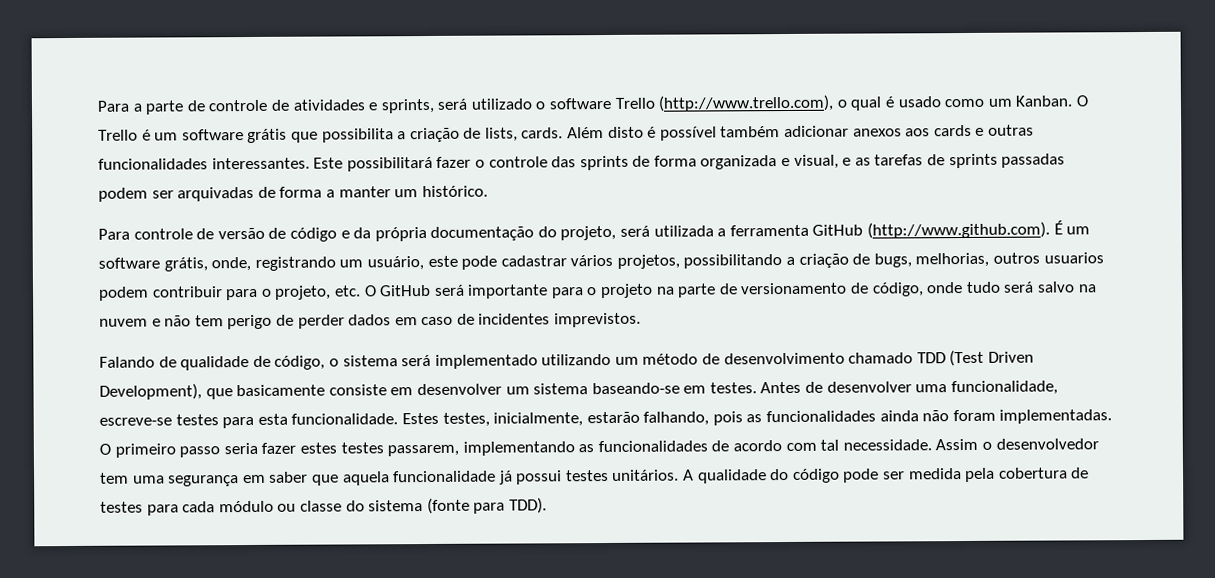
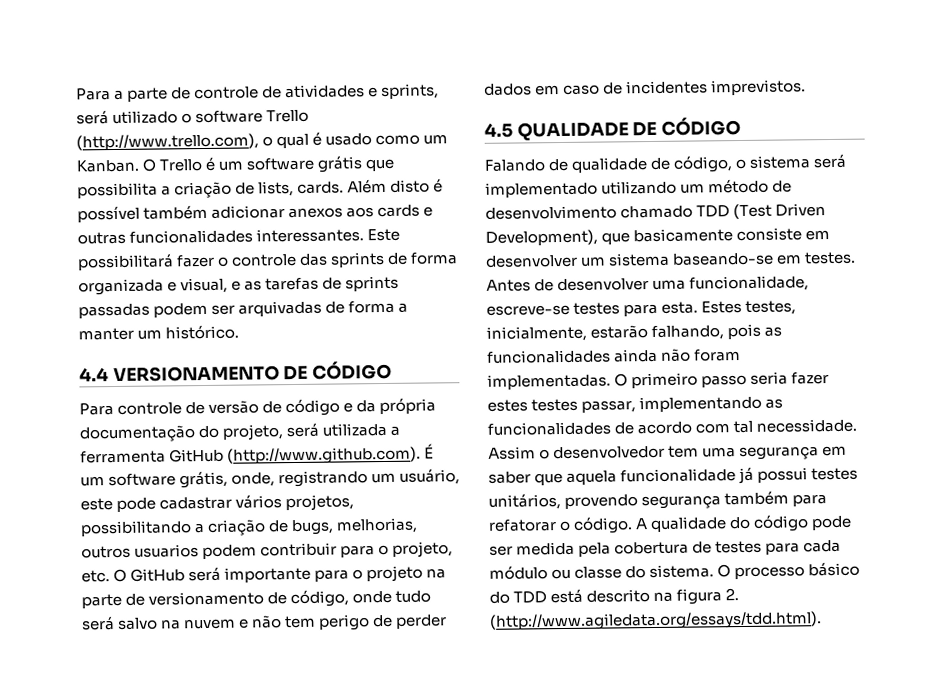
(488, 191) none -> [79,360,393,383] // 4.4 VERSIONAMENTO DE CÓDIGO
(642, 320) none -> [484,116,742,141] // 4.5 QUALIDADE DE CÓDIGO
[257,413,399,425] esta funcionalidade. -> [661,301,699,314] esta.
[387,444,460,457] passarem, -> [581,400,637,413] passar,
[612,469,680,481] unitários. -> [488,490,828,510] [488,516,634,534] unitários, provendo segurança também para refatorar o código.
[368,497,547,515] sistema (fonte para TDD). -> [649,561,861,580] [489,588,740,605] [489,611,822,631] sistema. O processo básico do TDD está descrito na figura 2. (http://www.agiledata.org/essays/tdd.html).

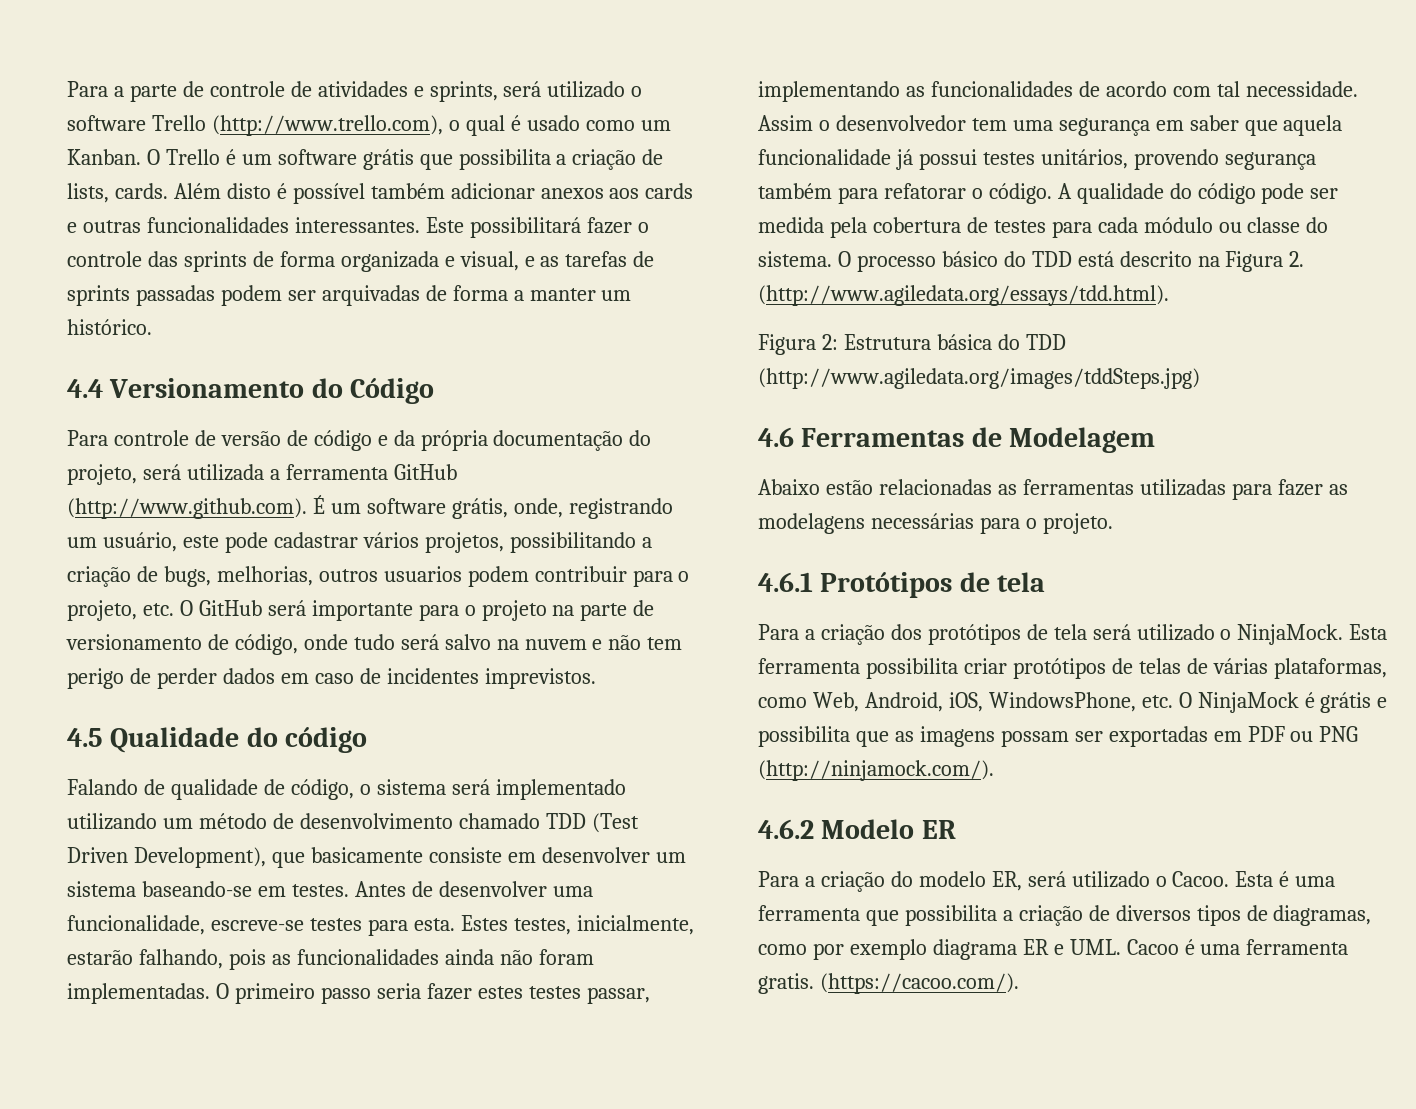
[112,360,393,383] VERSIONAMENTO DE CÓDIGO -> [109,378,435,404] Versionamento do Código
[516,116,742,141] QUALIDADE DE CÓDIGO -> [110,727,368,753] Qualidade do código
[676,588,723,605] figura -> [1225,251,1284,272] Figura
(822, 621) none -> [758,334,1066,355] [758,368,1200,389] [758,427,1156,453] [758,479,1348,500] [758,513,1113,534] [758,572,1046,598] [758,624,1388,645] [758,658,1387,679] [758,692,1388,713] [758,726,1359,747] [758,760,994,781] [758,819,956,839] [758,871,1336,892] [758,905,1372,926] [758,939,1349,960] [758,973,1019,994] // Figura 2: Estrutura básica do TDD (http://www.agiledata.org/images/tddSteps.jpg) // 4.6 Ferramentas de Modelagem // Abaixo estão relacionadas as ferramentas utilizadas para fazer as modelagens necessárias para o projeto. // 4.6.1 Protótipos de tela // Para a criação dos protótipos de tela será utilizado o NinjaMock. Esta ferramenta possibilita criar protótipos de telas de várias plataformas, como Web, Android, iOS, WindowsPhone, etc. O NinjaMock é grátis e possibilita que as imagens possam ser exportadas em PDF ou PNG (http://ninjamock.com/). // 4.6.2 Modelo ER // Para a criação do modelo ER, será utilizado o Cacoo. Esta é uma ferramenta que possibilita a criação de diversos tipos de diagramas, como por exemplo diagrama ER e UML. Cacoo é uma ferramenta gratis. (https://cacoo.com/).

